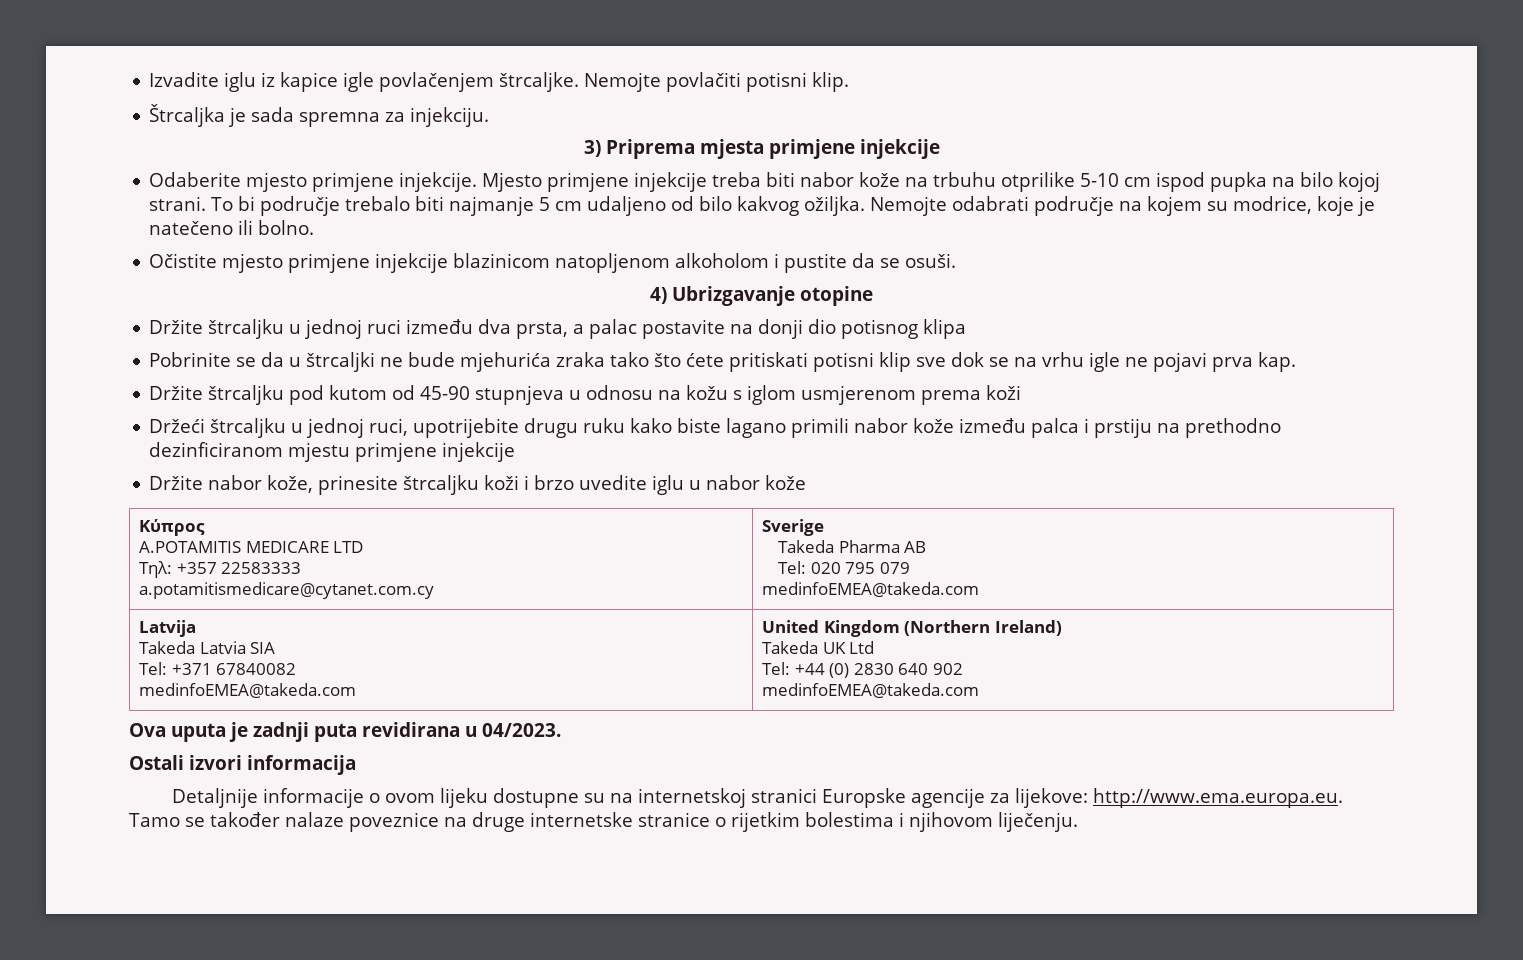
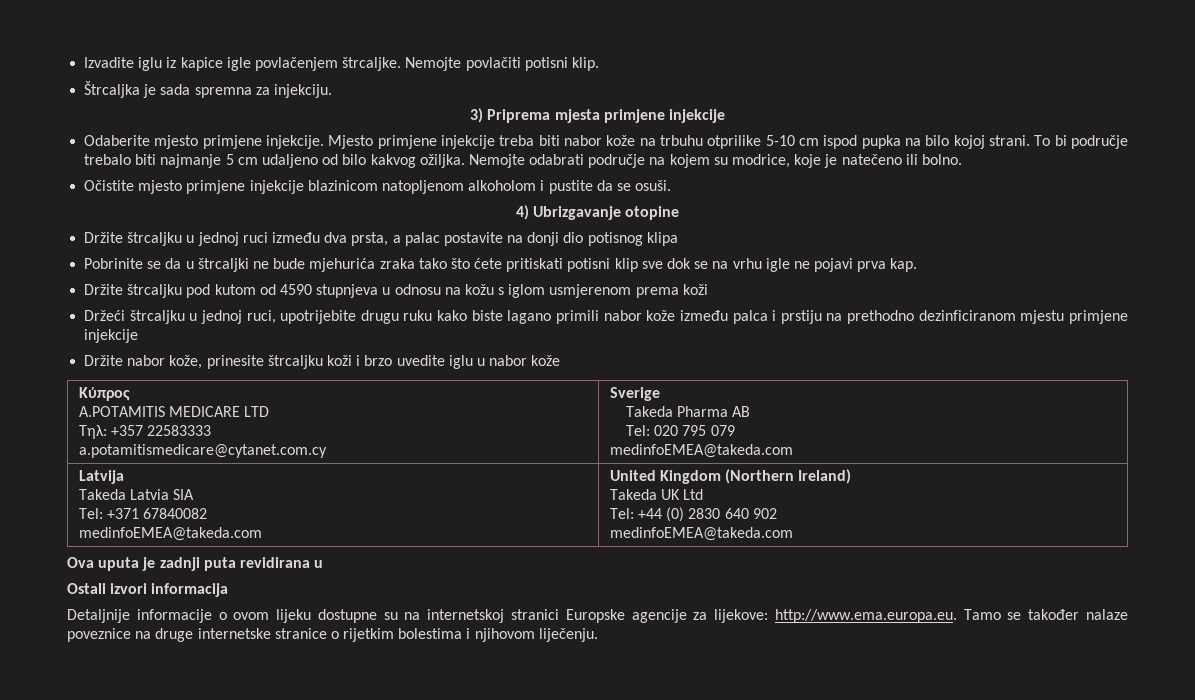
[420,386,471,400] 45-90 -> [279,284,312,295] 4590
[482,723,561,737] 04/2023. -> (324, 564) none

